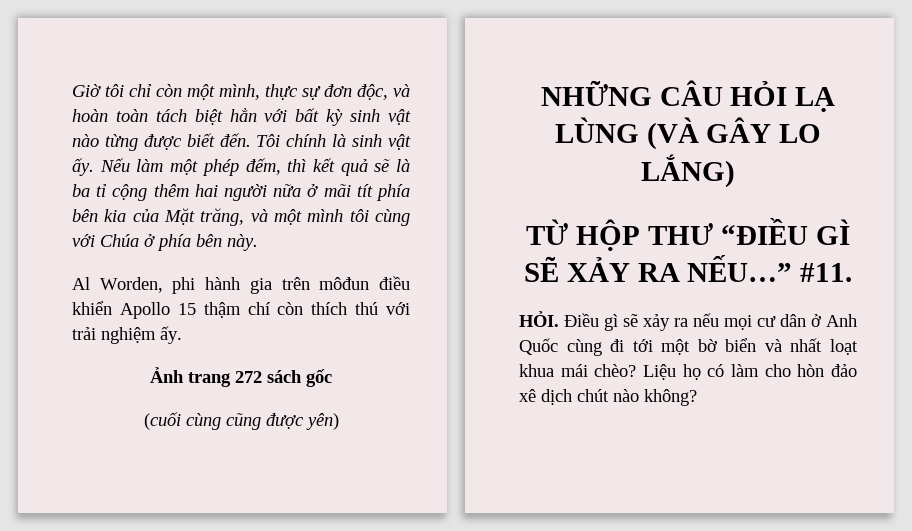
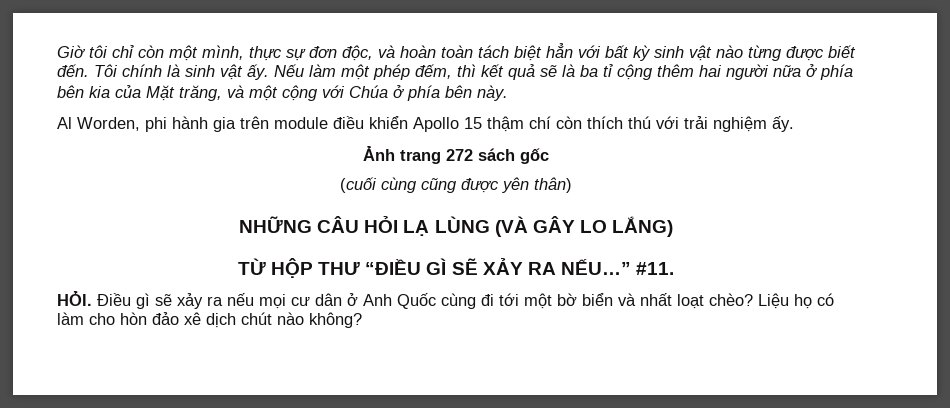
[323,184,373,197] mãi tít -> (818, 70) none
[307,209,410,226] mình tôi cùng -> [282,85,318,101] cộng
[319,277,370,290] môđun -> [274,117,328,129] module
[305,413,339,430] yên) -> [502,177,572,193] yên thân)
[519,364,588,377] khua mái -> (704, 301) none

